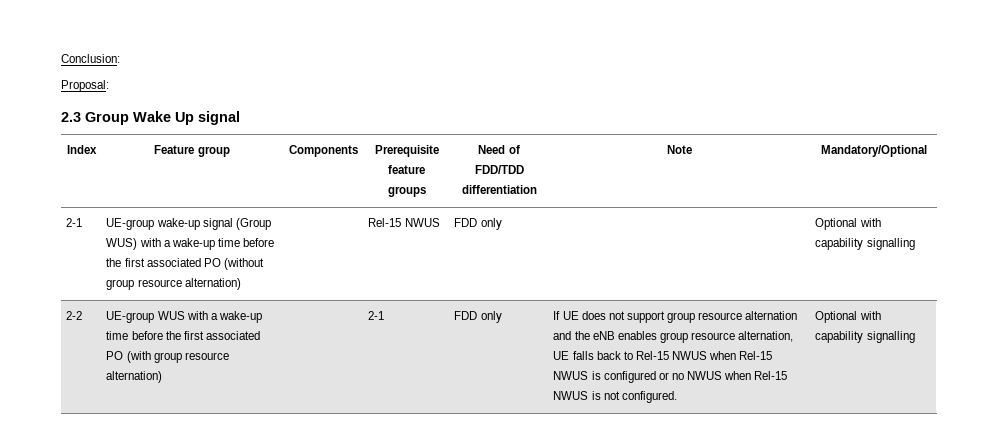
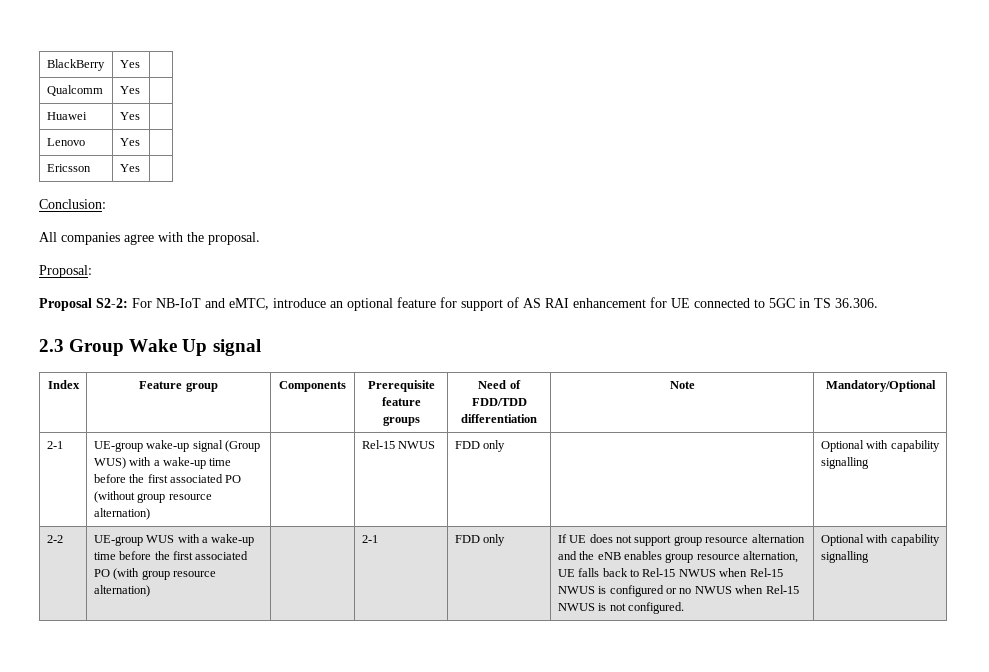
[61,54,120,63] [61,80,109,92] Conclusion: // Proposal: -> [46,59,105,71] [119,60,140,68] [46,85,103,96] [119,86,140,94] [46,112,87,120] [119,112,140,120] [46,138,85,146] [119,138,140,146] [46,164,91,172] [119,164,140,172] [39,199,106,209] [39,232,260,245] [39,265,92,278] [39,297,878,311] BlackBerry | Yes | // Qualcomm | Yes | // Huawei | Yes | // Lenovo | Yes | // Ericsson | Yes | // Conclusion: // All companies agree with the proposal. // Proposal: // Proposal S2-2: For NB-IoT and eMTC, introduce an optional feature for support of AS RAI enhancement for UE connected to 5GC in TS 36.306.

